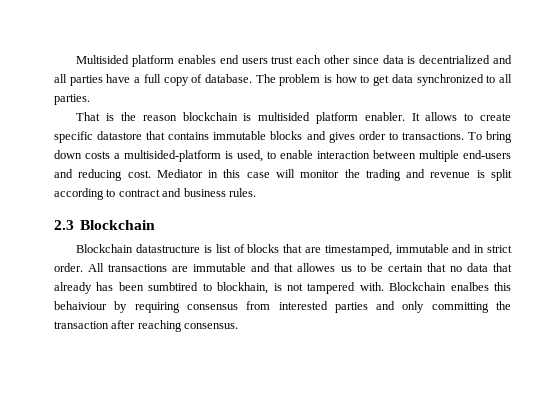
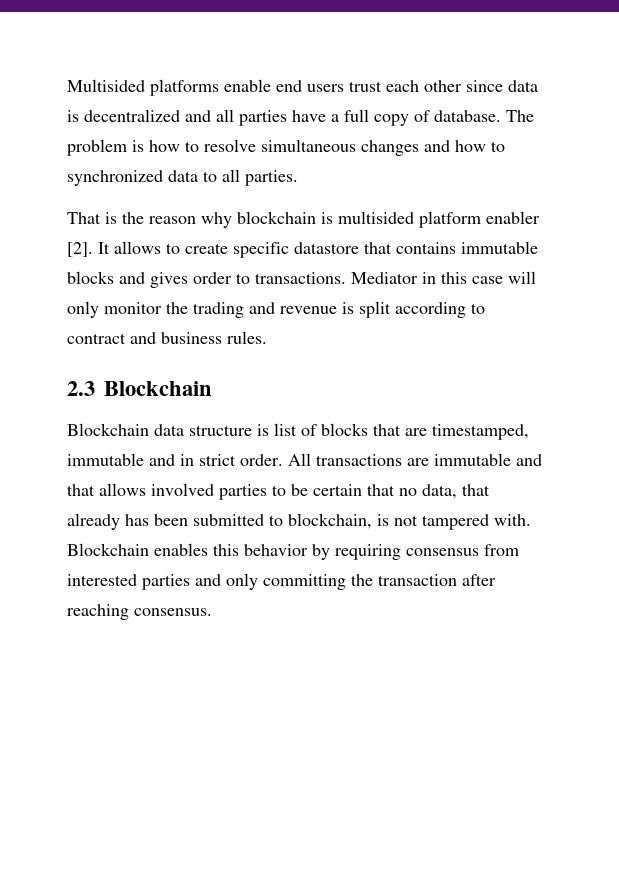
[132,55,216,67] platform enables -> [150,79,271,96] platforms enable
[419,55,491,64] decentrialized -> [84,109,180,122] decentralized
[373,74,484,86] get data synchronized -> [204,139,505,156] [67,170,198,186] resolve simultaneous changes and how to synchronized data
(177, 118) none -> [201,212,232,228] why
[364,112,405,121] enabler. -> [486,211,540,224] [67,242,93,257] enabler [2].
[467,131,512,143] [54,150,511,162] [54,169,151,181] To bring down costs a multisided-platform is used, to enable interaction between multiple end-users and reducing cost. -> (346, 278) none
(295, 173) none -> [67,301,99,318] only
[136,244,201,253] datastructure -> [154,424,252,436] data structure
[297,263,352,272] allowes us -> [99,483,267,500] allows involved parties
[466,263,488,272] data -> [422,484,457,499] data,
[148,282,269,294] sumbtired to blockhain, -> [193,513,372,529] submitted to blockchain,
[450,282,511,291] [54,301,107,310] enalbes this behaiviour -> [154,543,308,556] enables this behavior

